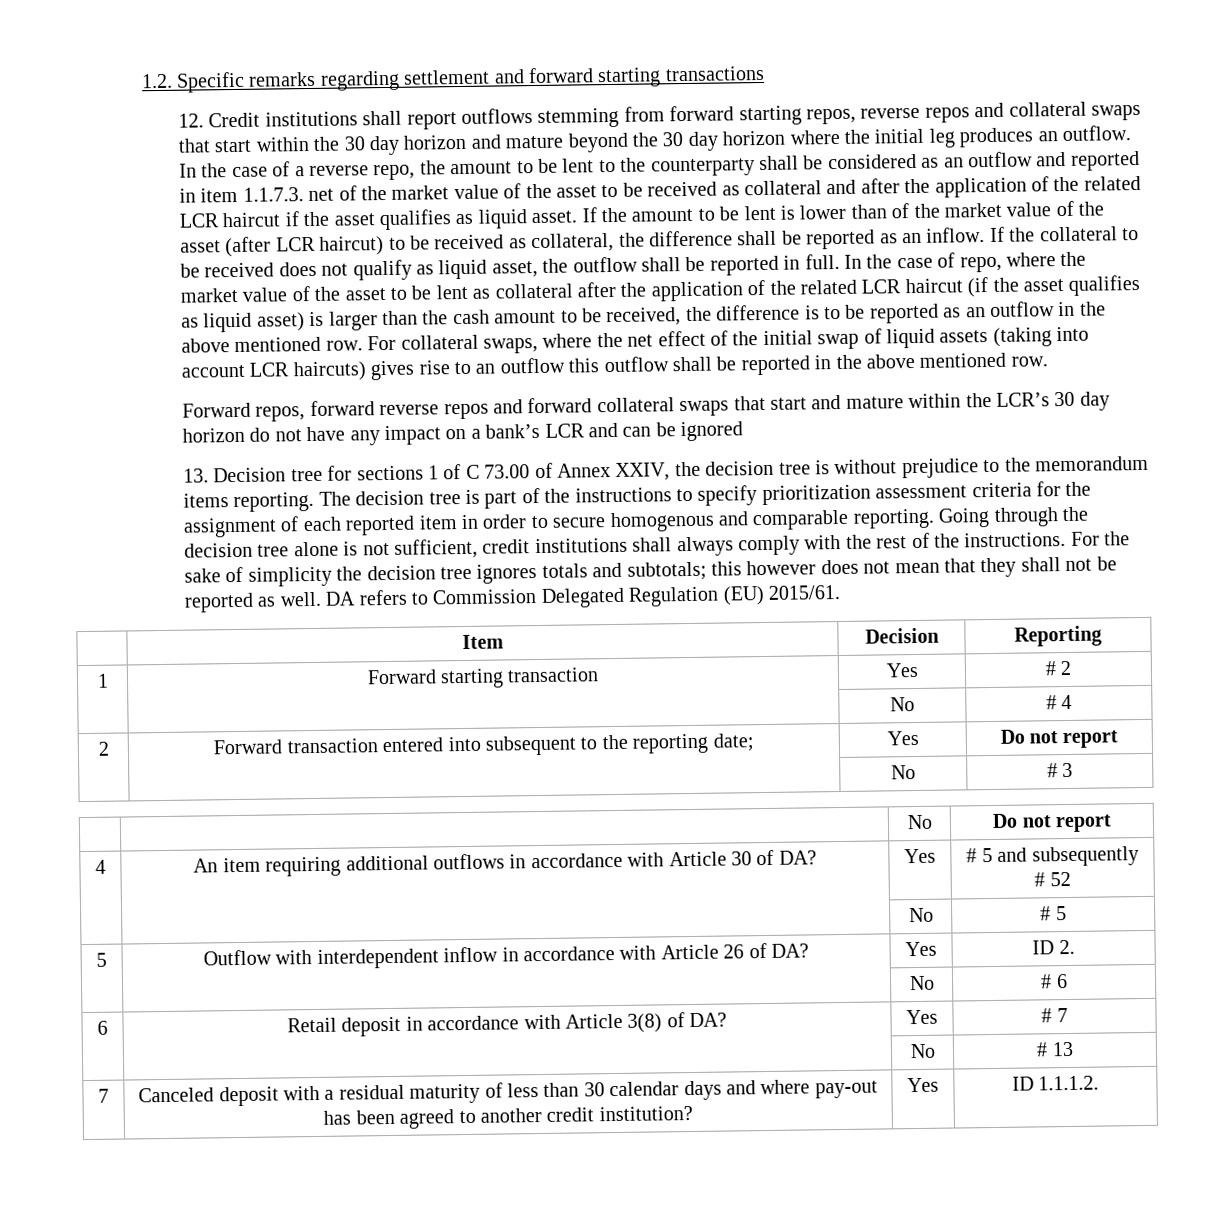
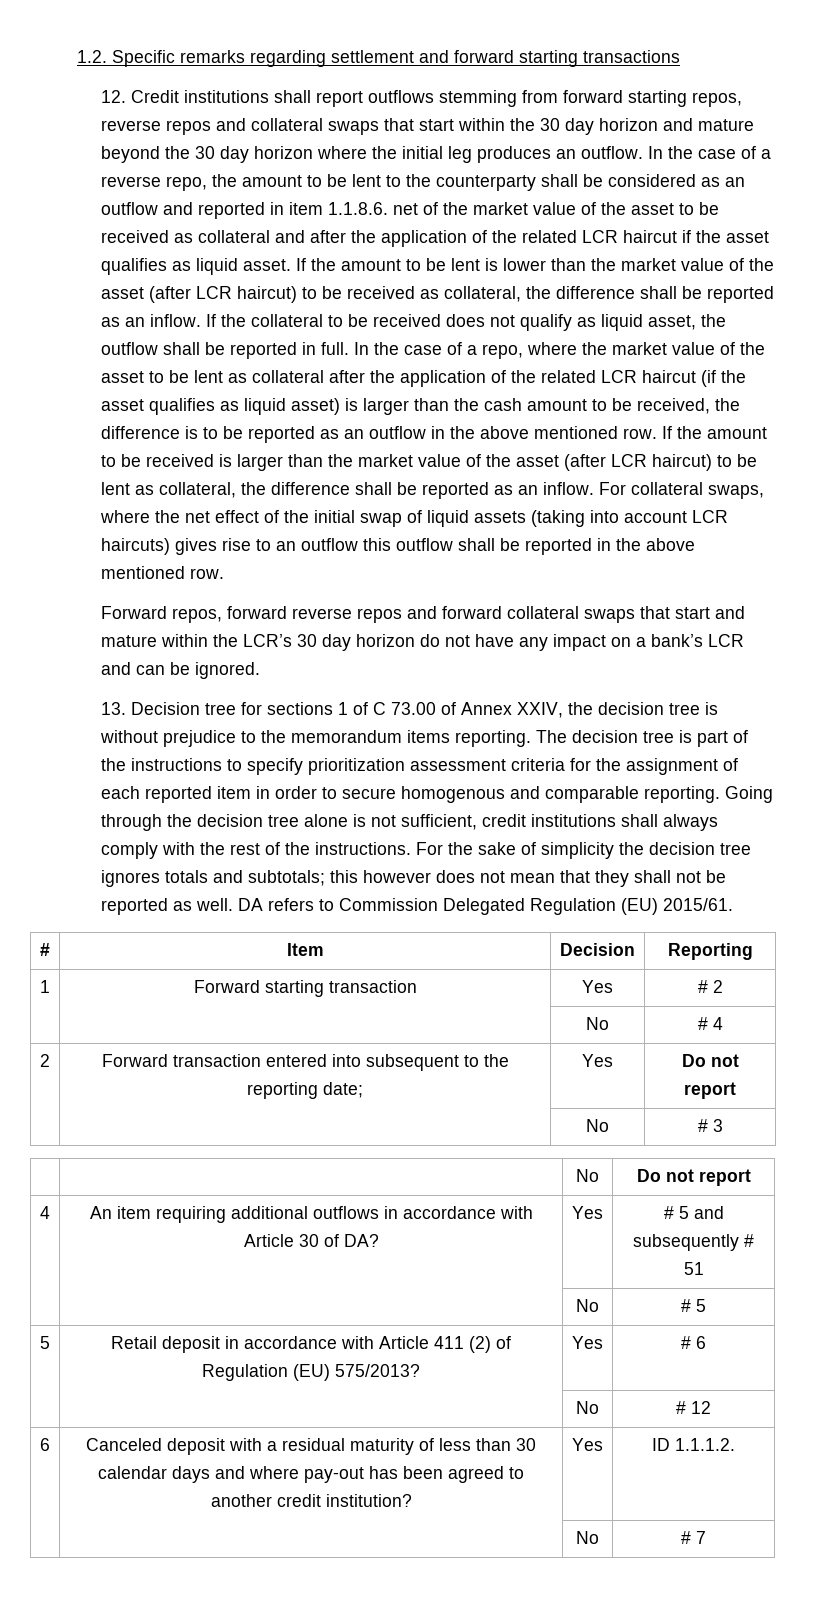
[242,187,304,202] 1.1.7.3. -> [328,202,389,215] 1.1.8.6.
[891,203,910,219] of -> (587, 264) none
(956, 260) none -> [467,345,478,355] a
(363, 345) none -> [662,426,768,439] [101,454,758,471] [101,482,595,499] If the amount to be received is larger than the market value of the asset (after LCR haircut) to be lent as collateral, the difference shall be reported as an inflow.
[680,421,744,442] ignored -> [195,662,261,679] ignored.
(840, 592) none -> [40,943,50,956] #
[1049,871,1071,887] 52 -> [683,1262,704,1275] 51
[203,943,809,969] [905,941,937,957] [1032,939,1075,955] [908,975,935,991] [1040,974,1068,989] [97,1020,108,1035] [286,1012,728,1037] [906,1009,938,1025] [1041,1008,1068,1023] [909,1043,936,1059] [1036,1041,1074,1057] [98,1088,109,1103] Outflow with interdependent inflow in accordance with Article 26 of DA? | Yes | ID 2. // | | No | # 6 // 6 | Retail deposit in accordance with Article 3(8) of DA? | Yes | # 7 // | | No | # 13 // 7 -> [111,1336,511,1353] [202,1364,420,1381] [572,1336,603,1349] [681,1336,706,1349] [576,1401,599,1414] [676,1401,711,1414] [40,1438,50,1451] Retail deposit in accordance with Article 411 (2) of Regulation (EU) 575/2013? | Yes | # 6 // | | No | # 12 // 6
(1100, 1083) none -> [576,1531,599,1544] [681,1531,706,1544] // | | No | # 7

